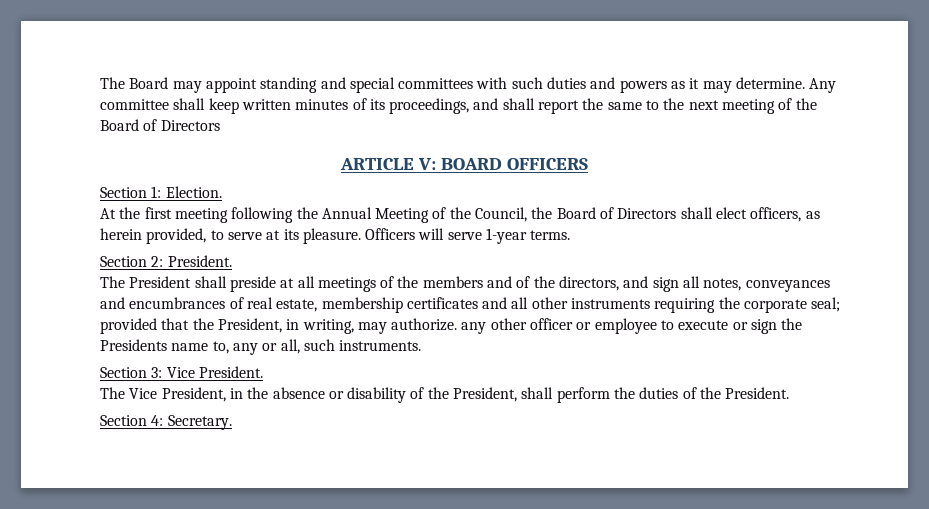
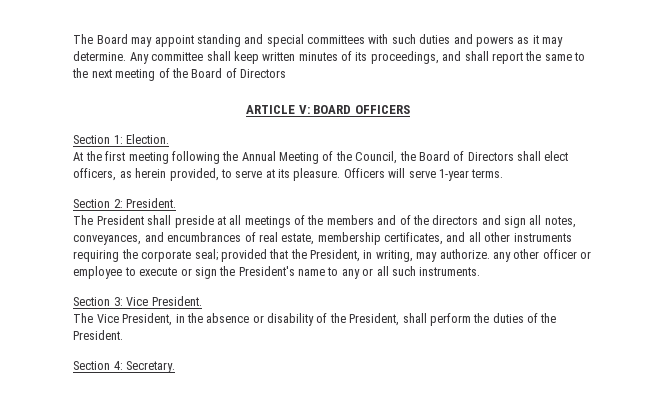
[559,276,620,291] directors, -> [432,215,479,225] directors
[745,280,830,292] conveyances -> [73,235,142,245] conveyances,
[406,297,478,309] certificates -> [384,232,444,245] certificates,
[99,339,229,354] Presidents name to, -> [238,266,339,276] President's name to
[280,339,300,354] all, -> [376,266,389,276] all

